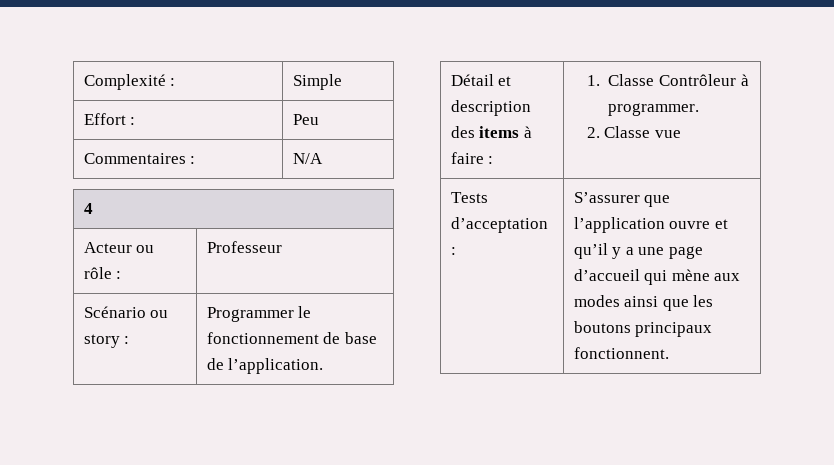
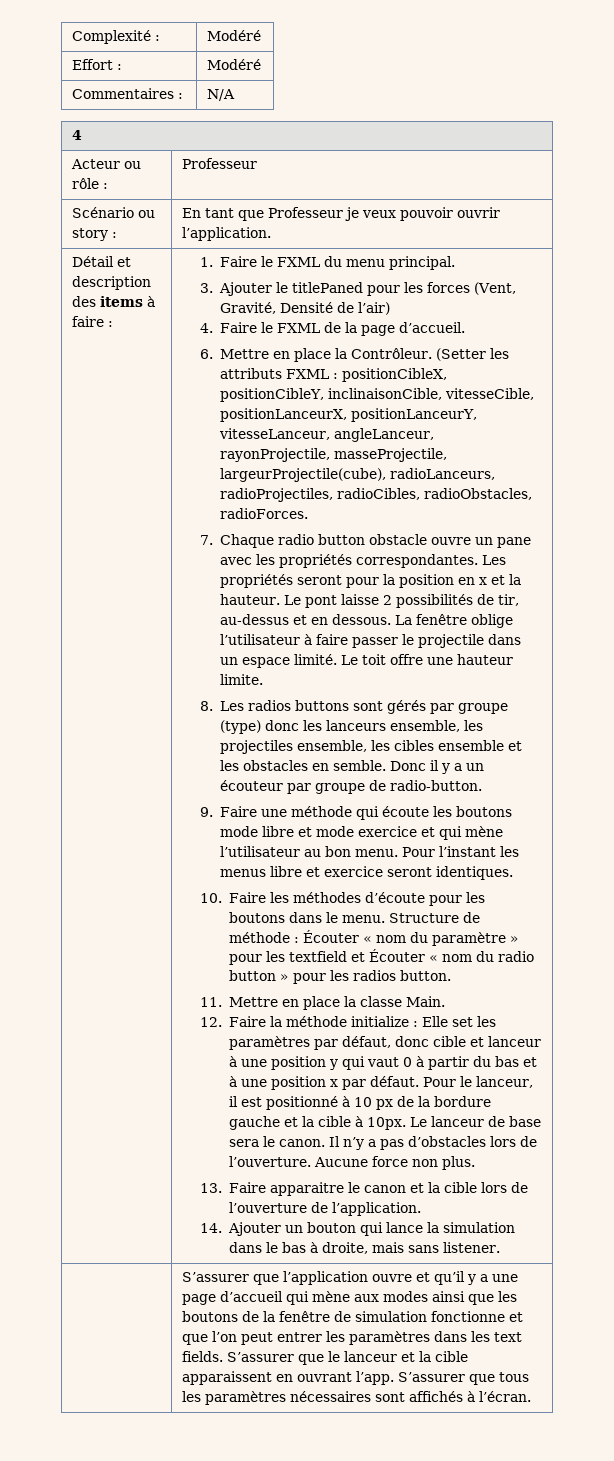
[292,74,342,90] Simple -> [207,30,262,41] Modéré
[292,114,319,125] Peu -> [207,59,262,70] Modéré
[206,306,312,322] [206,332,377,344] [206,358,224,370] Programmer le fonctionnement de base de -> [182,207,501,221] En tant que Professeur je veux pouvoir ouvrir
[608,74,749,86] [608,103,700,116] [586,126,682,138] [450,192,488,203] [450,217,548,233] [450,247,456,255] Classe Contrôleur à programmer. // 2. Classe vue // Tests d’acceptation : -> [219,256,455,270] [200,282,516,296] [219,302,390,315] [200,322,465,336] [200,348,509,362] [219,368,447,382] [219,388,534,402] [219,408,477,422] [218,428,434,442] [219,448,447,462] [219,468,495,482] [219,488,532,502] [219,508,308,519] [200,534,531,548] [219,554,506,568] [219,574,521,588] [219,594,519,608] [219,614,513,628] [219,634,521,648] [219,654,513,668] [219,674,263,685] [200,700,508,714] [219,720,483,734] [219,740,522,754] [219,760,484,774] [219,780,482,794] [200,806,512,820] [219,826,503,840] [219,846,519,857] [219,866,513,880] [200,892,485,906] [228,912,480,923] [228,930,519,946] [228,949,534,965] [228,970,451,984] [200,996,445,1010] [200,1016,496,1027] [228,1036,541,1050] [228,1056,537,1070] [228,1076,533,1090] [228,1096,491,1110] [228,1116,541,1130] [228,1136,537,1150] [228,1156,475,1170] [200,1182,528,1196] [228,1202,421,1216] [200,1222,515,1236] [228,1242,500,1254] Faire le FXML du menu principal. // 3. Ajouter le titlePaned pour les forces (Vent, Gravité, Densité de l’air) // 4. Faire le FXML de la page d’accueil. // 6. Mettre en place la Contrôleur. (Setter les attributs FXML : positionCibleX, positionCibleY, inclinaisonCible, vitesseCible, positionLanceurX, positionLanceurY, vitesseLanceur, angleLanceur, rayonProjectile, masseProjectile, largeurProjectile(cube), radioLanceurs, radioProjectiles, radioCibles, radioObstacles, radioForces. // 7. Chaque radio button obstacle ouvre un pane avec les propriétés correspondantes. Les propriétés seront pour la position en x et la hauteur. Le pont laisse 2 possibilités de tir, au-dessus et en dessous. La fenêtre oblige l’utilisateur à faire passer le projectile dans un espace limité. Le toit offre une hauteur limite. // 8. Les radios buttons sont gérés par groupe (type) donc les lanceurs ensemble, les projectiles ensemble, les cibles ensemble et les obstacles en semble. Donc il y a un écouteur par groupe de radio-button. // 9. Faire une méthode qui écoute les boutons mode libre et mode exercice et qui mène l’utilisateur au bon menu. Pour l’instant les menus libre et exercice seront identiques. // 10. Faire les méthodes d’écoute pour les boutons dans le menu. Structure de méthode : Écouter « nom du paramètre » pour les textfield et Écouter « nom du radio button » pour les radios button. // 11. Mettre en place la classe Main. // 12. Faire la méthode initialize : Elle set les paramètres par défaut, donc cible et lanceur à une position y qui vaut 0 à partir du bas et à une position x par défaut. Pour le lanceur, il est positionné à 10 px de la bordure gauche et la cible à 10px. Le lanceur de base sera le canon. Il n’y a pas d’obstacles lors de l’ouverture. Aucune force non plus. // 13. Faire apparaitre le canon et la cible lors de l’ouverture de l’application. // 14. Ajouter un bouton qui lance la simulation dans le bas à droite, mais sans listener. //
[635,322,713,337] [573,347,669,359] principaux fonctionnent. -> [242,1311,524,1322] [182,1331,523,1345] [182,1351,469,1365] [182,1371,530,1385] [182,1391,532,1405] de la fenêtre de simulation fonctionne et que l’on peut entrer les paramètres dans les text fields. S’assurer que le lanceur et la cible apparaissent en ouvrant l’app. S’assurer que tous les paramètres nécessaires sont affichés à l’écran.

